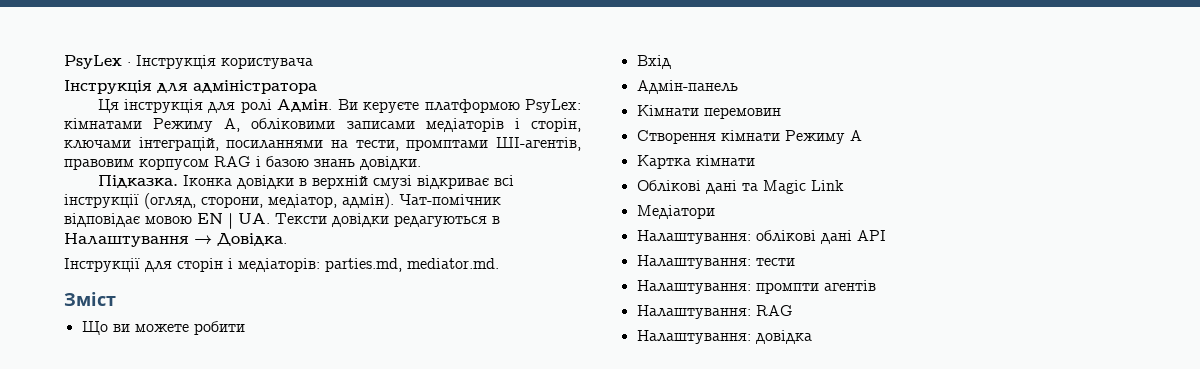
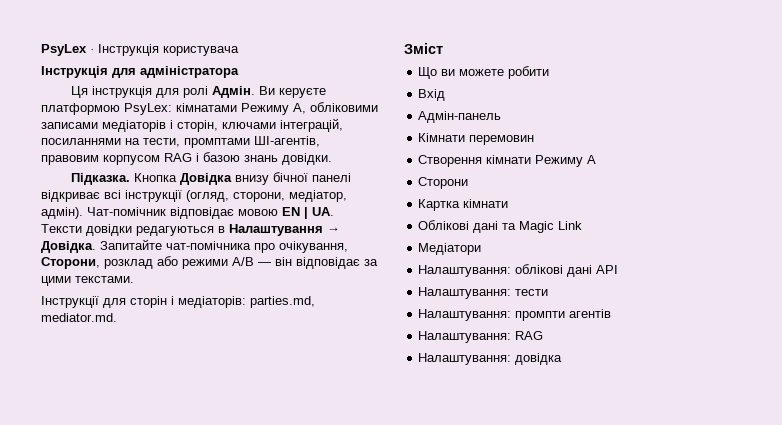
[182,175,412,189] Іконка довідки в верхній смузі -> [134,172,352,185] Кнопка Довідка внизу бічної панелі
(287, 239) none -> [100,239,348,253] [41,256,378,269] [41,276,134,286] Запитайте чат-помічника про очікування, Сторони, розклад або режими A/B — він відповідає за цими текстами.
(862, 135) none -> [418,177,469,189] // Сторони

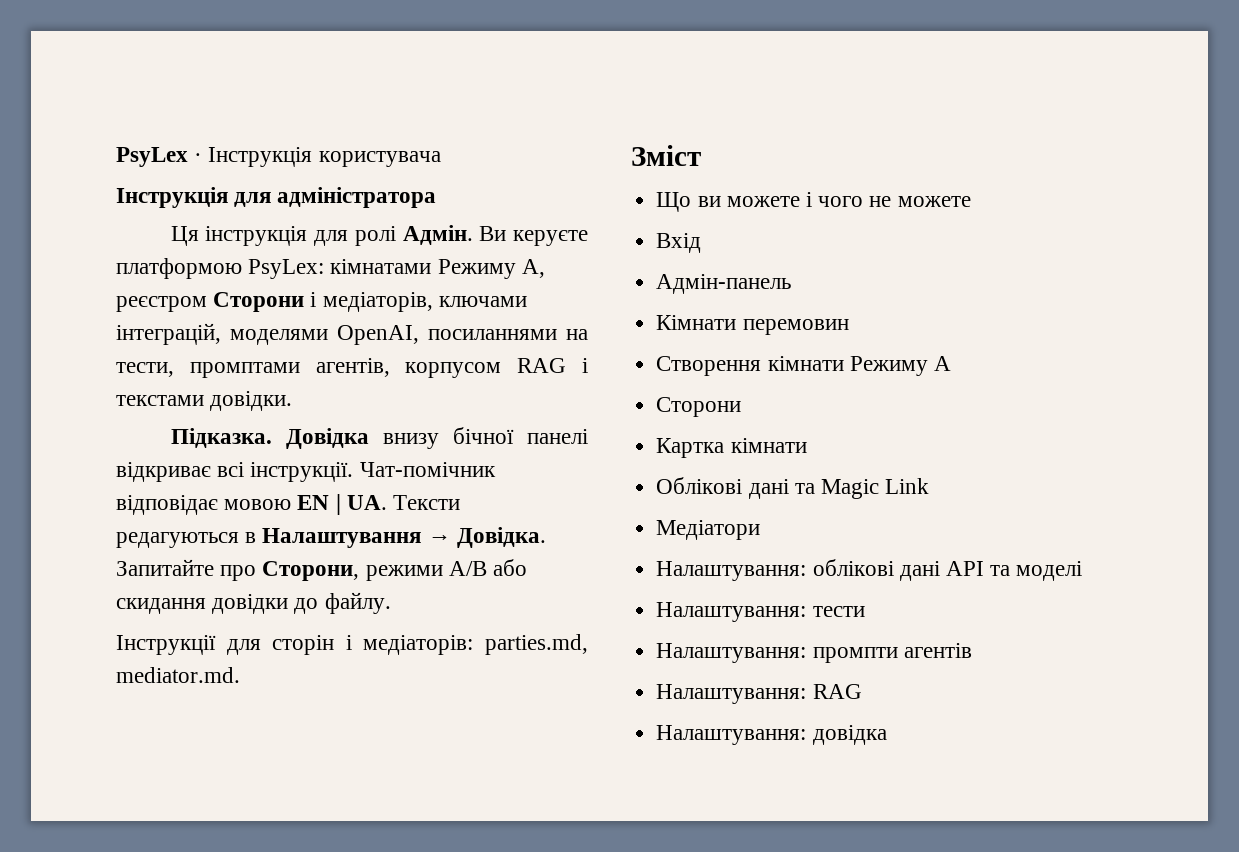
[310,102,378,112] [41,118,343,132] обліковими записами медіаторів і сторін, ключами інтеграцій, -> [116,292,527,312] [116,323,419,345] реєстром Сторони і медіаторів, ключами інтеграцій, моделями OpenAI,
[254,136,320,147] [41,155,99,165] ШІ-агентів, правовим -> [315,358,390,377] агентів,
[203,152,278,162] базою знань -> [116,395,204,406] текстами
[134,173,178,182] Кнопка -> (272, 438) none
[125,190,347,202] [41,207,83,219] інструкції (огляд, сторони, медіатор, адмін). -> [250,462,354,482] інструкції.
[86,224,132,236] довідки -> (461, 502) none
[166,241,348,253] [41,256,378,269] [41,276,134,286] чат-помічника про очікування, Сторони, розклад або режими A/B — він відповідає за цими текстами. -> [220,559,528,581] [116,592,391,614] про Сторони, режими A/B або скидання довідки до файлу.
[508,66,550,79] робити -> [805,192,971,207] і чого не можете
(619, 269) none -> [990,561,1083,581] та моделі

